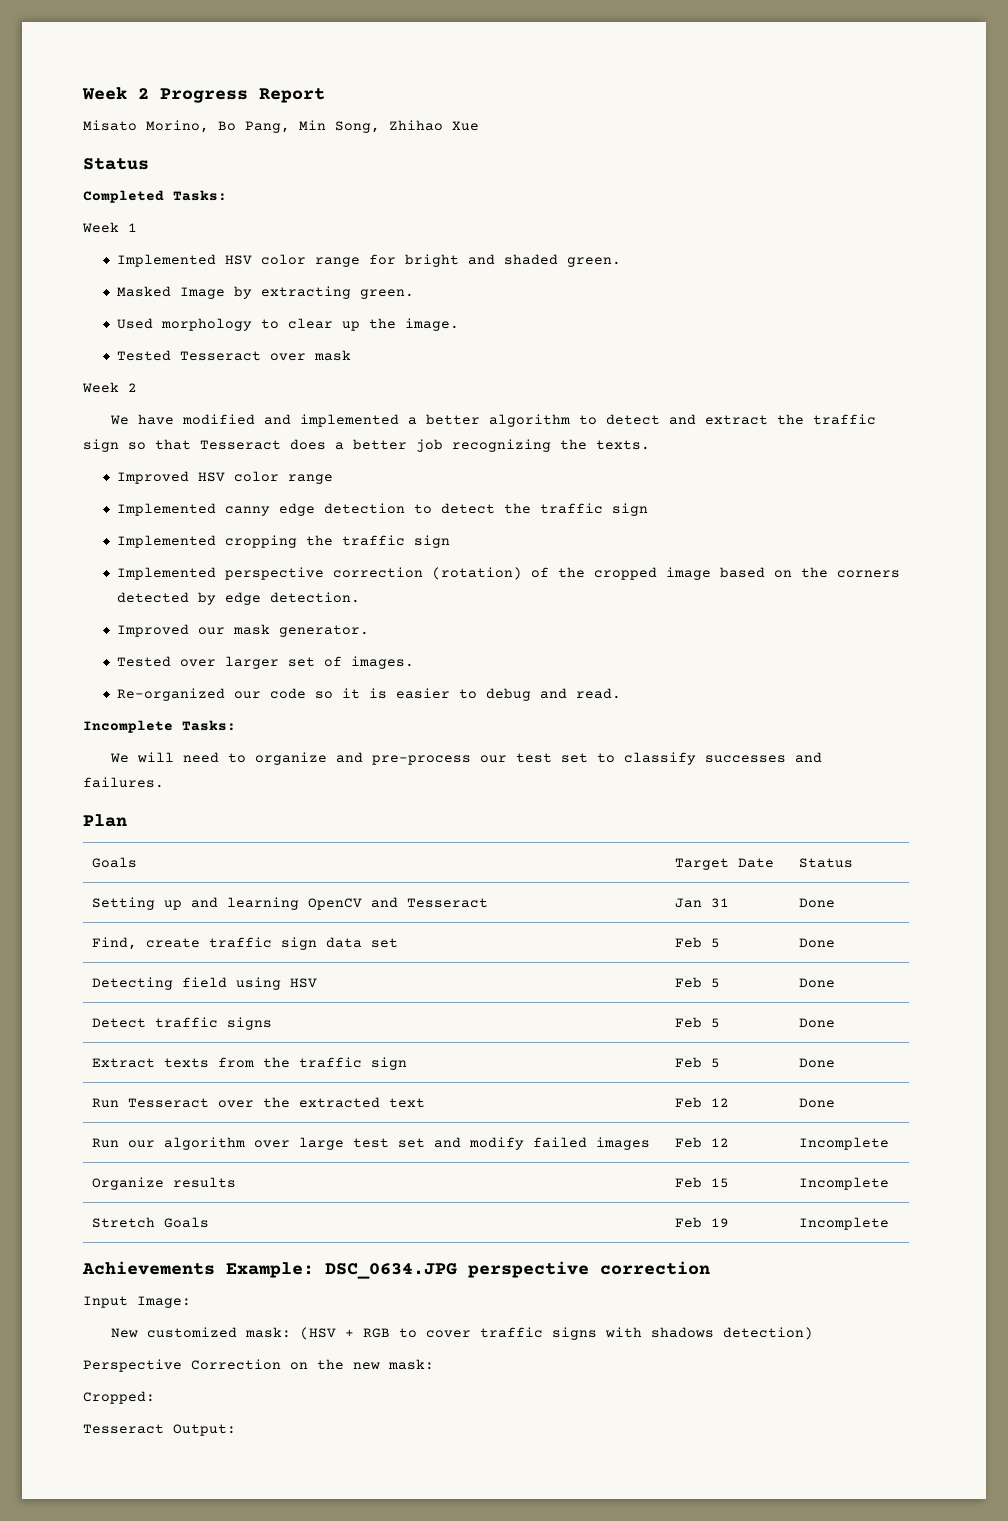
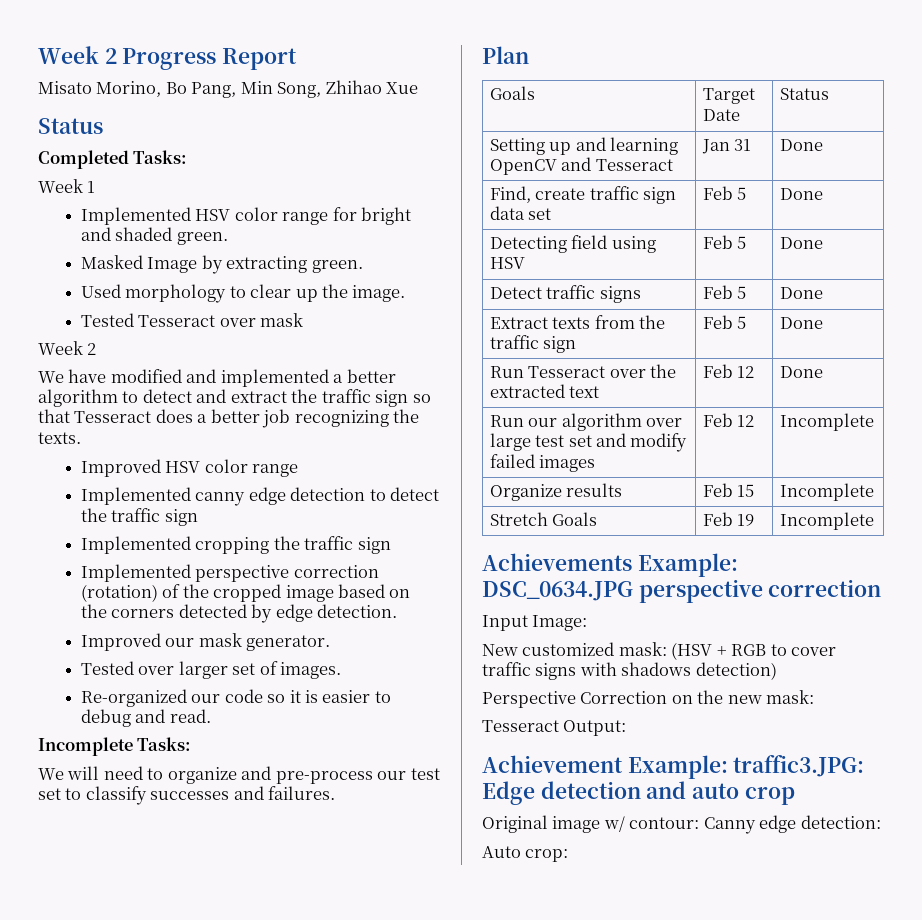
[83,1391,155,1404] // Cropped: -> (815, 697) none
(236, 1430) none -> [482,755,865,779] [482,781,795,805] [482,815,881,834] [482,846,569,862] // Achievement Example: traffic3.JPG: Edge detection and auto crop // Original image w/ contour: Canny edge detection: // Auto crop:

